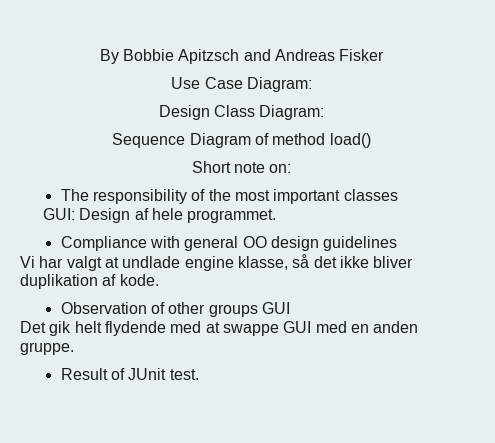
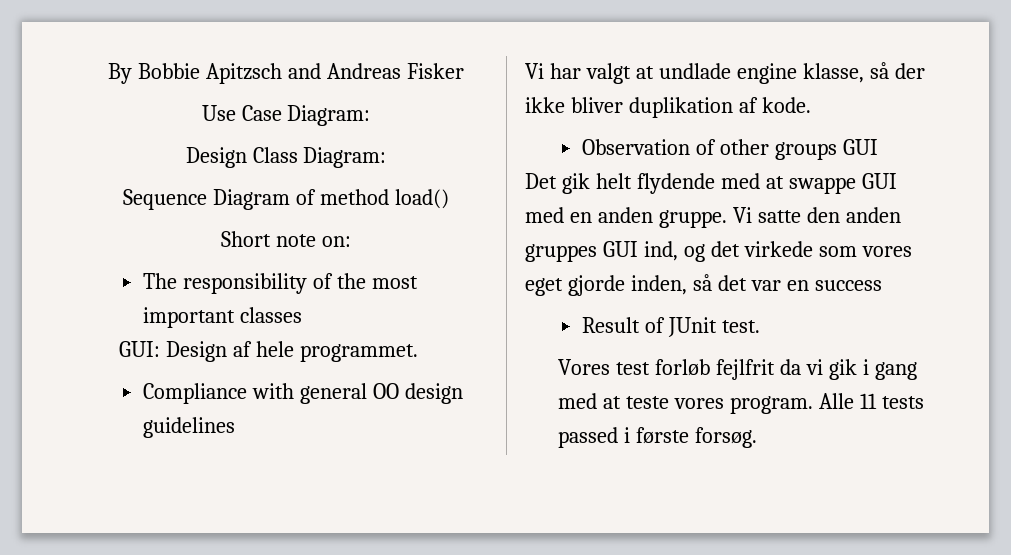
[313,256,337,268] det -> [894,63,925,79] der
[60,368,199,380] // Result of JUnit test. -> [732,207,901,223] [525,241,912,262] [525,274,882,296] [582,317,761,337] [558,359,917,380] [558,393,924,414] [558,427,757,448] Vi satte den anden gruppes GUI ind, og det virkede som vores eget gjorde inden, så det var en success // Result of JUnit test. // Vores test forløb fejlfrit da vi gik i gang med at teste vores program. Alle 11 tests passed i første forsøg.

